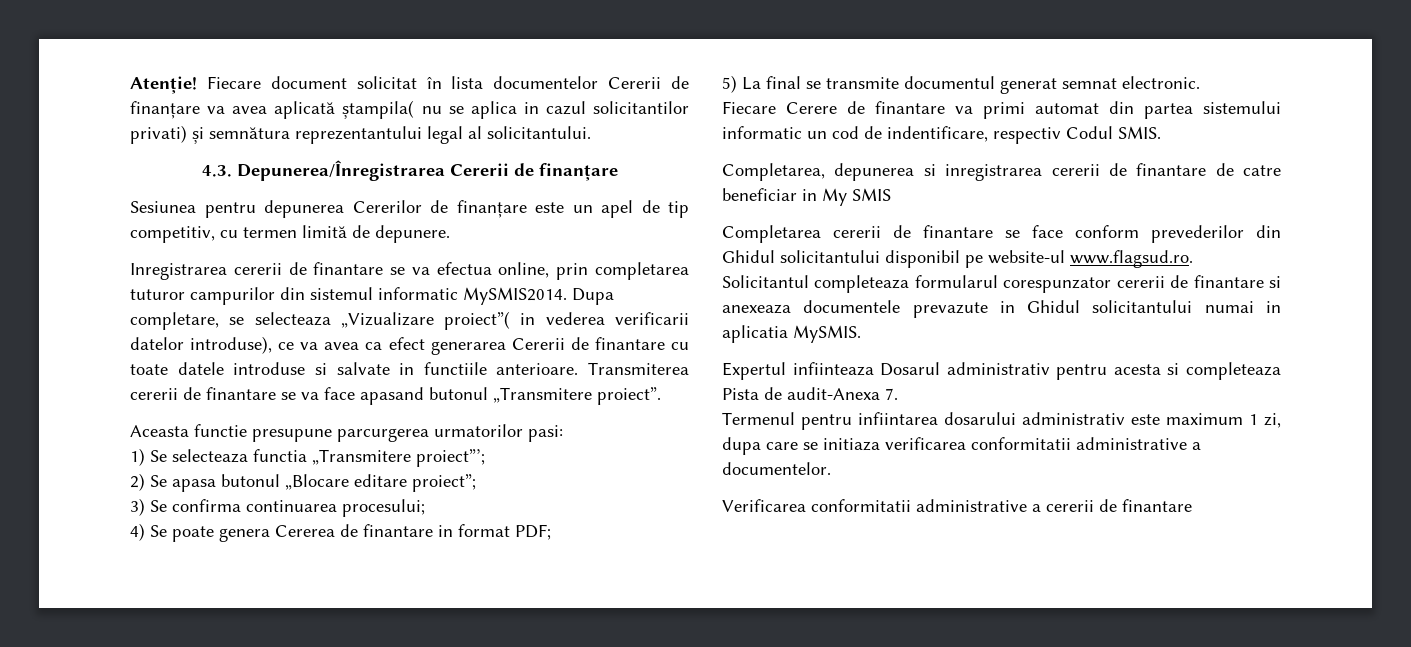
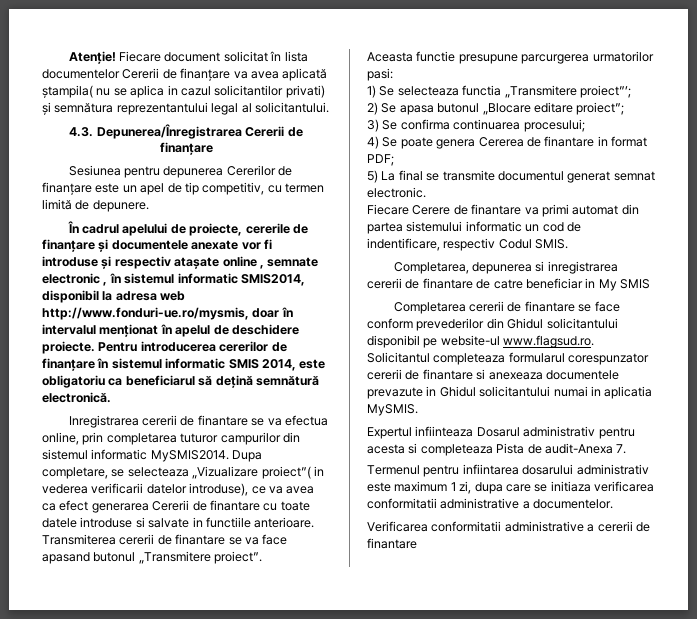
(450, 234) none -> [67,221,308,236] [42,239,272,252] [42,256,319,269] [42,273,305,286] [42,290,186,303] [42,307,293,320] [42,324,299,337] [42,341,287,354] [42,358,326,371] [42,375,319,388] [42,392,111,403] // În cadrul apelului de proiecte, cererile de finanțare și documentele anexate vor fi introduse și respectiv atașate online , semnate electronic , în sistemul informatic SMIS2014, disponibil la adresa web http://www.fonduri-ue.ro/mysmis, doar în intervalul menționat în apelul de deschidere proiecte. Pentru introducerea cererilor de finanțare în sistemul informatic SMIS 2014, este obligatoriu ca beneficiarul să dețină semnătură electronică.

